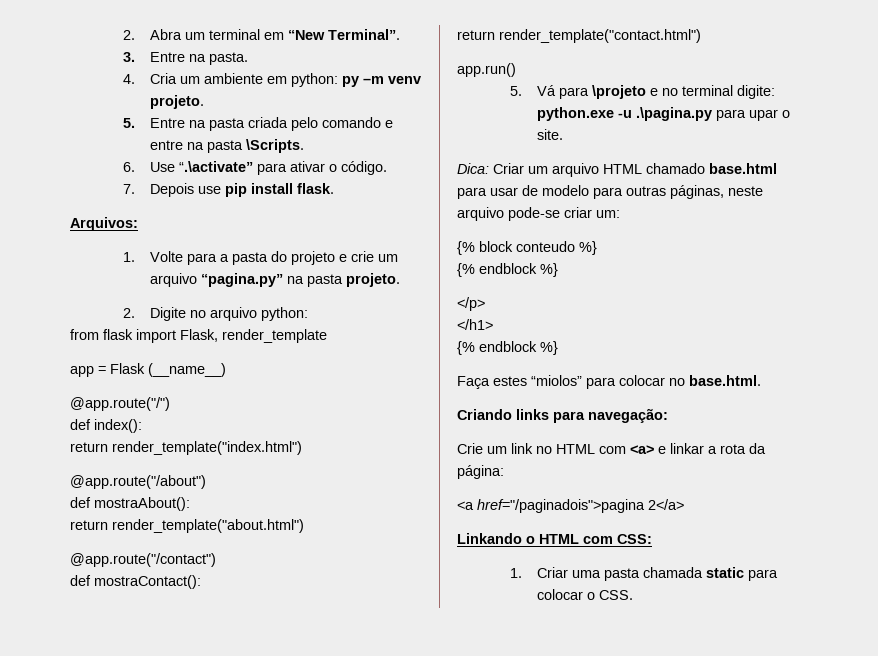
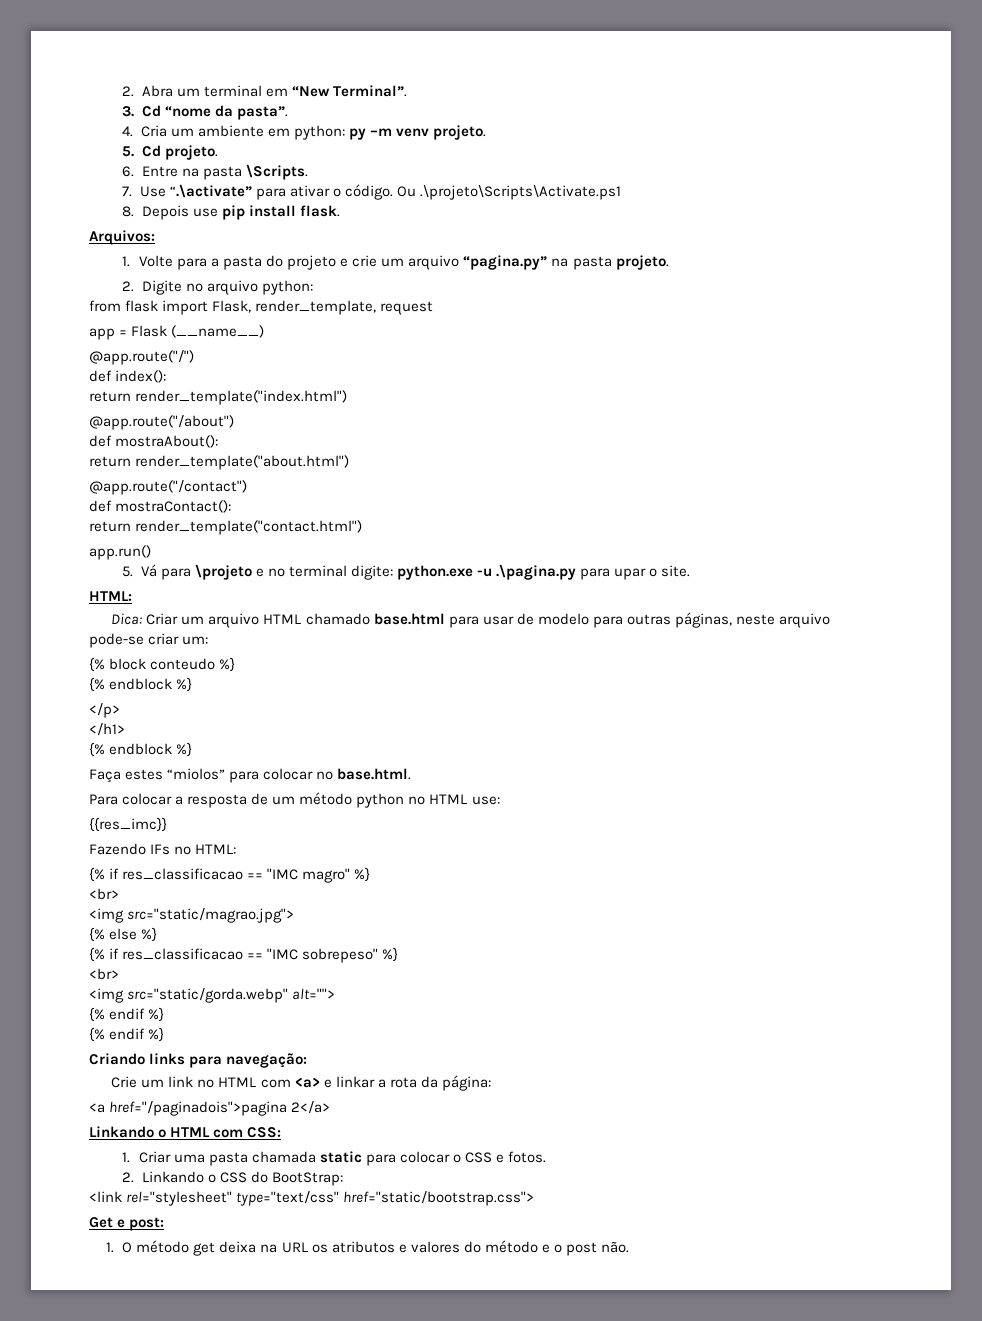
[149,52,248,65] Entre na pasta. -> [141,105,288,120] Cd “nome da pasta”.
[149,117,393,131] [149,140,183,150] Entre na pasta criada pelo comando e entre -> [141,145,218,160] [122,166,178,177] Cd projeto. // 6. Entre
[123,162,136,172] 6. -> [122,186,133,197] 7.
[123,184,136,194] // 7. -> [397,185,622,200] [122,206,135,217] Ou .\projeto\Scripts\Activate.ps1 // 8.
[222,329,327,343] render_template -> [255,300,434,315] render_template, request
(563, 134) none -> [89,591,132,601] // HTML:
(761, 380) none -> [89,792,500,808] [89,817,167,832] [89,843,237,855] [89,867,371,883] [89,888,119,900] [89,908,295,923] [89,927,158,942] [89,947,399,963] [89,968,119,980] [89,988,336,1003] [89,1007,165,1022] [89,1027,165,1042] // Para colocar a resposta de um método python no HTML use: // {{res_imc}} // Fazendo IFs no HTML: // {% if res_classificacao == "IMC magro" %} // <br> // <img src="static/magrao.jpg"> // {% else %} // {% if res_classificacao == "IMC sobrepeso" %} // <br> // <img src="static/gorda.webp" alt=""> // {% endif %} // {% endif %}
[598,590,633,600] CSS. -> [465,1151,547,1163] [122,1171,343,1186] [89,1191,535,1206] [89,1217,165,1231] [105,1240,630,1256] CSS e fotos. // 2. Linkando o CSS do BootStrap: // <link rel="stylesheet" type="text/css" href="static/bootstrap.css"> // Get e post: // 1. O método get deixa na URL os atributos e valores do método e o post não.

